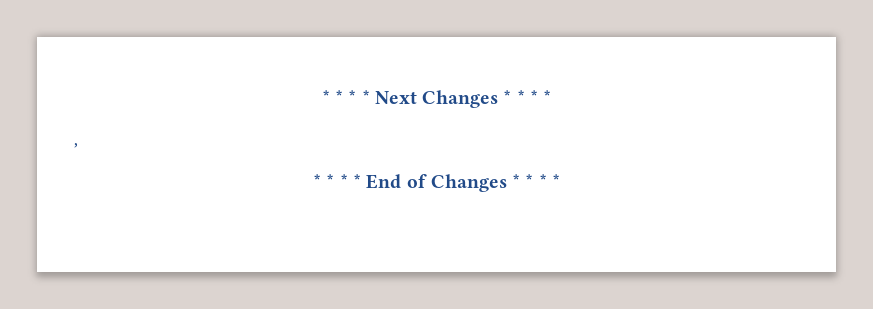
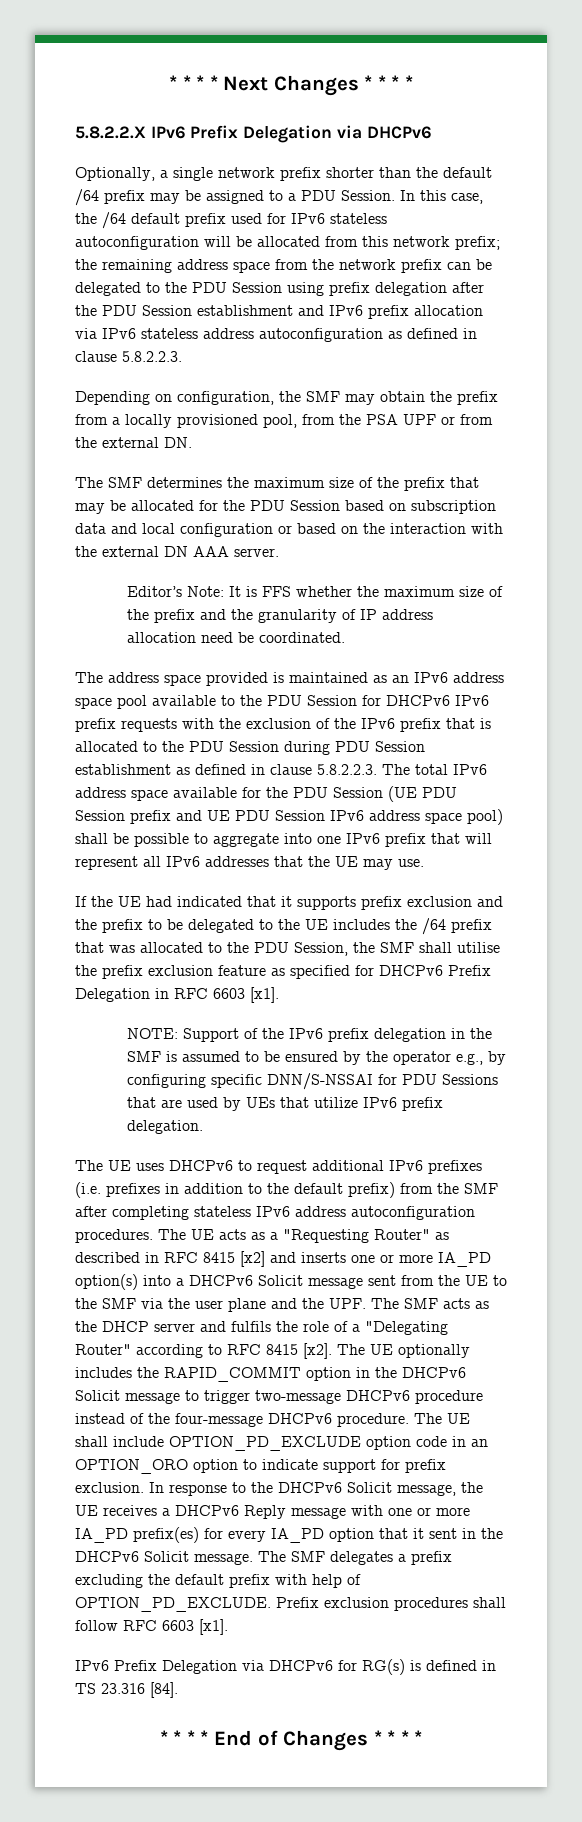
[74,143,78,148] , -> [75,125,432,143] [75,167,492,181] [75,189,483,206] [75,212,387,229] [75,236,500,250] [75,259,492,273] [75,282,484,296] [75,305,483,319] [75,328,477,342] [75,351,182,362] [75,391,498,405] [75,414,493,428] [75,437,192,448] [75,477,479,491] [75,500,496,514] [75,523,503,537] [75,546,279,557] [127,586,504,597] [127,609,434,623] [127,632,346,643] [75,672,504,686] [75,695,489,709] [75,718,491,732] [75,741,425,755] [75,764,487,775] [75,786,457,802] [75,809,503,825] [75,833,492,847] [75,856,424,870] [75,896,503,910] [75,918,492,935] [75,942,500,956] [75,965,491,979] [75,987,279,1003] [127,1028,493,1042] [127,1051,507,1065] [127,1073,499,1090] [127,1097,444,1111] [127,1120,204,1134] [75,1160,482,1174] [75,1182,498,1198] [75,1206,475,1220] [75,1229,449,1243] [75,1251,491,1267] [75,1274,507,1290] [75,1298,489,1312] [75,1321,448,1335] [75,1343,470,1359] [75,1367,466,1382] [75,1390,483,1404] [75,1413,470,1427] [75,1436,488,1451] [75,1459,446,1474] [75,1482,483,1496] [75,1505,470,1519] [75,1527,503,1543] [75,1551,452,1565] [75,1574,361,1588] [75,1597,506,1612] [75,1619,228,1635] [75,1659,496,1675] [75,1682,178,1698] 5.8.2.2.X IPv6 Prefix Delegation via DHCPv6 // Optionally, a single network prefix shorter than the default /64 prefix may be assigned to a PDU Session. In this case, the /64 default prefix used for IPv6 stateless autoconfiguration will be allocated from this network prefix; the remaining address space from the network prefix can be delegated to the PDU Session using prefix delegation after the PDU Session establishment and IPv6 prefix allocation via IPv6 stateless address autoconfiguration as defined in clause 5.8.2.2.3. // Depending on configuration, the SMF may obtain the prefix from a locally provisioned pool, from the PSA UPF or from the external DN. // The SMF determines the maximum size of the prefix that may be allocated for the PDU Session based on subscription data and local configuration or based on the interaction with the external DN AAA server. // Editor’s Note: It is FFS whether the maximum size of the prefix and the granularity of IP address allocation need be coordinated. // The address space provided is maintained as an IPv6 address space pool available to the PDU Session for DHCPv6 IPv6 prefix requests with the exclusion of the IPv6 prefix that is allocated to the PDU Session during PDU Session establishment as defined in clause 5.8.2.2.3. The total IPv6 address space available for the PDU Session (UE PDU Session prefix and UE PDU Session IPv6 address space pool) shall be possible to aggregate into one IPv6 prefix that will represent all IPv6 addresses that the UE may use. // If the UE had indicated that it supports prefix exclusion and the prefix to be delegated to the UE includes the /64 prefix that was allocated to the PDU Session, the SMF shall utilise the prefix exclusion feature as specified for DHCPv6 Prefix Delegation in RFC 6603 [x1]. // NOTE: Support of the IPv6 prefix delegation in the SMF is assumed to be ensured by the operator e.g., by configuring specific DNN/S-NSSAI for PDU Sessions that are used by UEs that utilize IPv6 prefix delegation. // The UE uses DHCPv6 to request additional IPv6 prefixes (i.e. prefixes in addition to the default prefix) from the SMF after completing stateless IPv6 address autoconfiguration procedures. The UE acts as a "Requesting Router" as described in RFC 8415 [x2] and inserts one or more IA_PD option(s) into a DHCPv6 Solicit message sent from the UE to the SMF via the user plane and the UPF. The SMF acts as the DHCP server and fulfils the role of a "Delegating Router" according to RFC 8415 [x2]. The UE optionally includes the RAPID_COMMIT option in the DHCPv6 Solicit message to trigger two-message DHCPv6 procedure instead of the four-message DHCPv6 procedure. The UE shall include OPTION_PD_EXCLUDE option code in an OPTION_ORO option to indicate support for prefix exclusion. In response to the DHCPv6 Solicit message, the UE receives a DHCPv6 Reply message with one or more IA_PD prefix(es) for every IA_PD option that it sent in the DHCPv6 Solicit message. The SMF delegates a prefix excluding the default prefix with help of OPTION_PD_EXCLUDE. Prefix exclusion procedures shall follow RFC 6603 [x1]. // IPv6 Prefix Delegation via DHCPv6 for RG(s) is defined in TS 23.316 [84].

